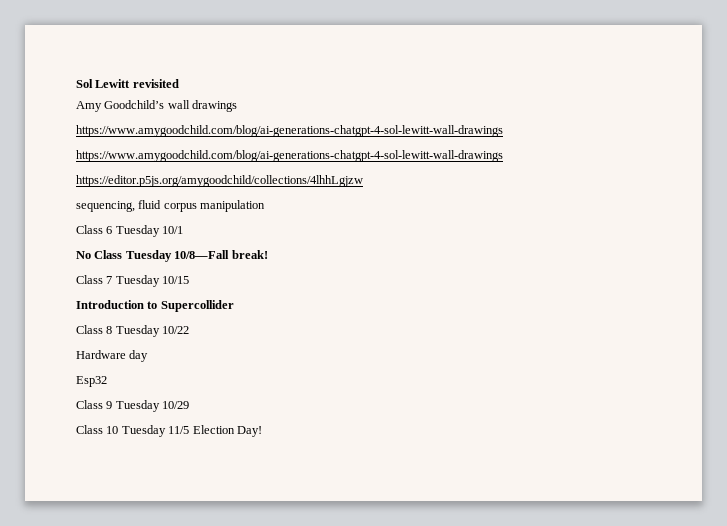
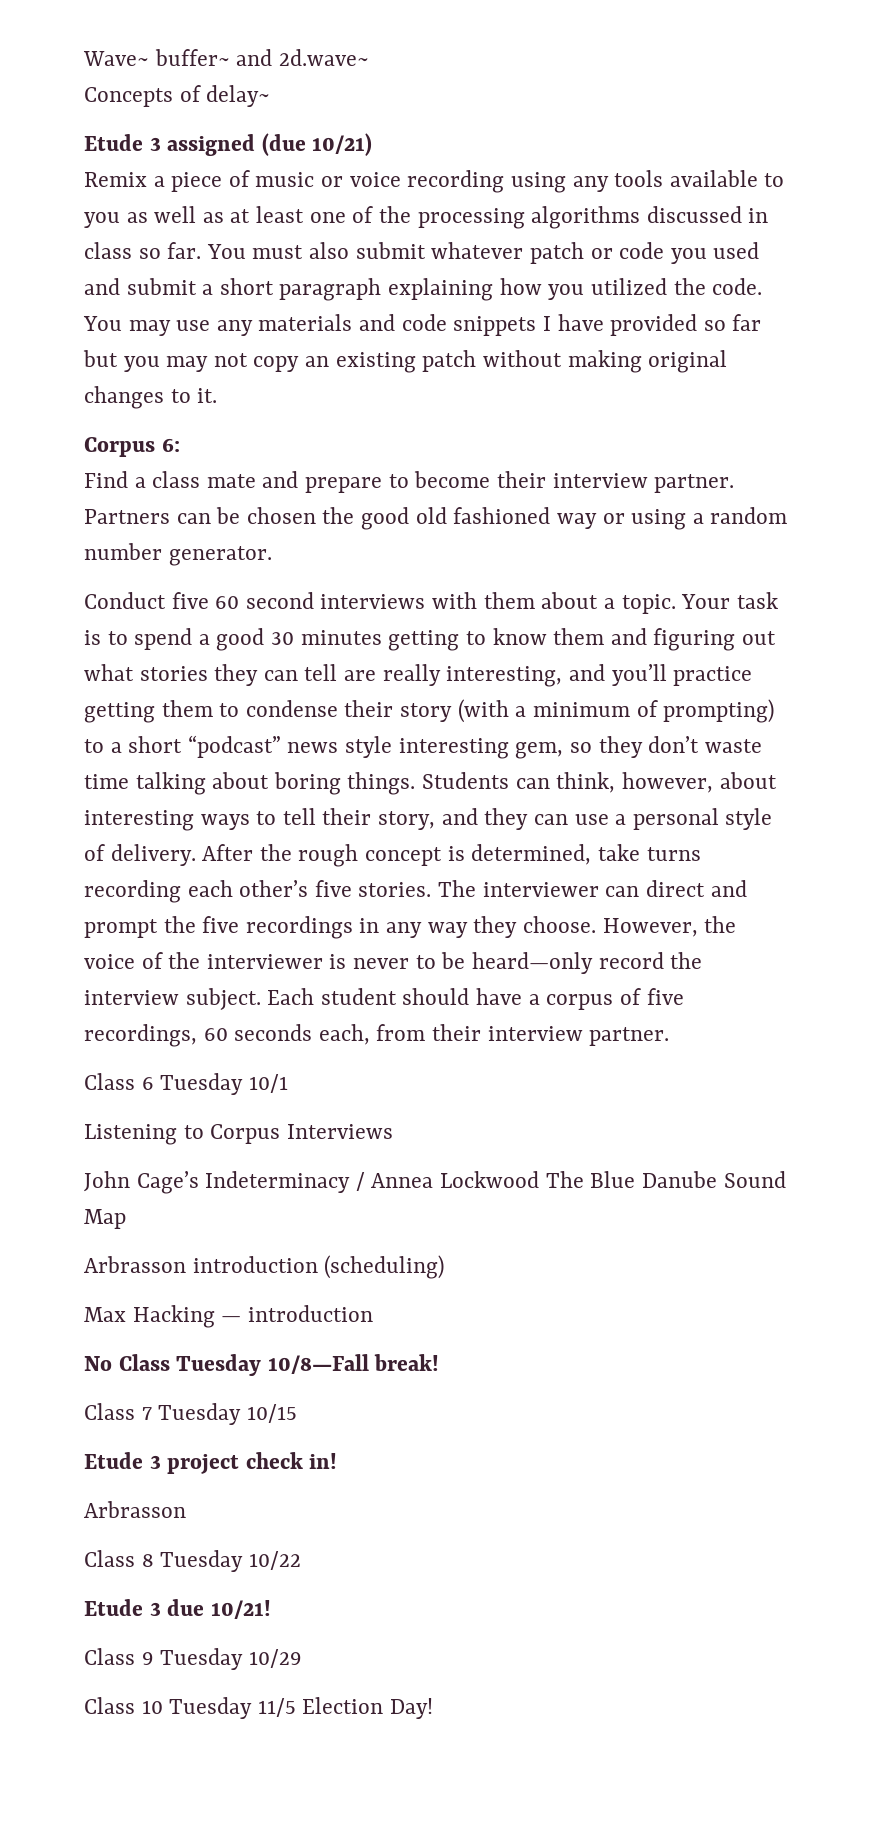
[76,79,179,88] [76,100,238,112] [76,125,503,137] [76,150,503,162] [76,175,363,187] [76,200,266,212] [76,225,184,237] Sol Lewitt revisited // Amy Goodchild’s wall drawings // https://www.amygoodchild.com/blog/ai-generations-chatgpt-4-sol-lewitt-wall-drawings // https://www.amygoodchild.com/blog/ai-generations-chatgpt-4-sol-lewitt-wall-drawings // https://editor.p5js.org/amygoodchild/collections/4lhhLgjzw // sequencing, fluid corpus manipulation // Class 6 Tuesday 10/1 -> [83,49,369,66] [84,85,271,107] [84,133,373,156] [84,170,785,193] [84,206,769,229] [84,242,760,264] [84,278,763,301] [83,314,762,336] [83,350,728,373] [84,386,218,409] [84,437,180,457] [84,471,735,493] [84,507,788,530] [84,543,272,566] [84,592,778,614] [84,628,776,651] [84,664,753,687] [84,699,775,723] [84,735,762,759] [84,772,777,795] [84,808,773,831] [84,844,701,867] [84,880,747,903] [84,916,737,939] [84,952,703,974] [84,988,684,1010] [84,1024,670,1047] [84,1073,288,1095] [84,1124,393,1145] [84,1171,786,1194] [84,1209,126,1229] [84,1255,445,1279] [84,1305,373,1328] Wave~ buffer~ and 2d.wave~ // Concepts of delay~ // Etude 3 assigned (due 10/21) // Remix a piece of music or voice recording using any tools available to you as well as at least one of the processing algorithms discussed in class so far. You must also submit whatever patch or code you used and submit a short paragraph explaining how you utilized the code. You may use any materials and code snippets I have provided so far but you may not copy an existing patch without making original changes to it. // Corpus 6: // Find a class mate and prepare to become their interview partner. Partners can be chosen the good old fashioned way or using a random number generator. // Conduct five 60 second interviews with them about a topic. Your task is to spend a good 30 minutes getting to know them and figuring out what stories they can tell are really interesting, and you’ll practice getting them to condense their story (with a minimum of prompting) to a short “podcast” news style interesting gem, so they don’t waste time talking about boring things. Students can think, however, about interesting ways to tell their story, and they can use a personal style of delivery. After the rough concept is determined, take turns recording each other’s five stories. The interviewer can direct and prompt the five recordings in any way they choose. However, the voice of the interviewer is never to be heard—only record the interview subject. Each student should have a corpus of five recordings, 60 seconds each, from their interview partner. // Class 6 Tuesday 10/1 // Listening to Corpus Interviews // John Cage’s Indeterminacy / Annea Lockwood The Blue Danube Sound Map // Arbrasson introduction (scheduling) // Max Hacking — introduction
[76,300,234,312] Introduction to Supercollider -> [84,1452,338,1474] [84,1501,186,1518] Etude 3 project check in! // Arbrasson
[76,350,149,362] [76,376,107,387] Hardware day // Esp32 -> [84,1599,271,1619] Etude 3 due 10/21!

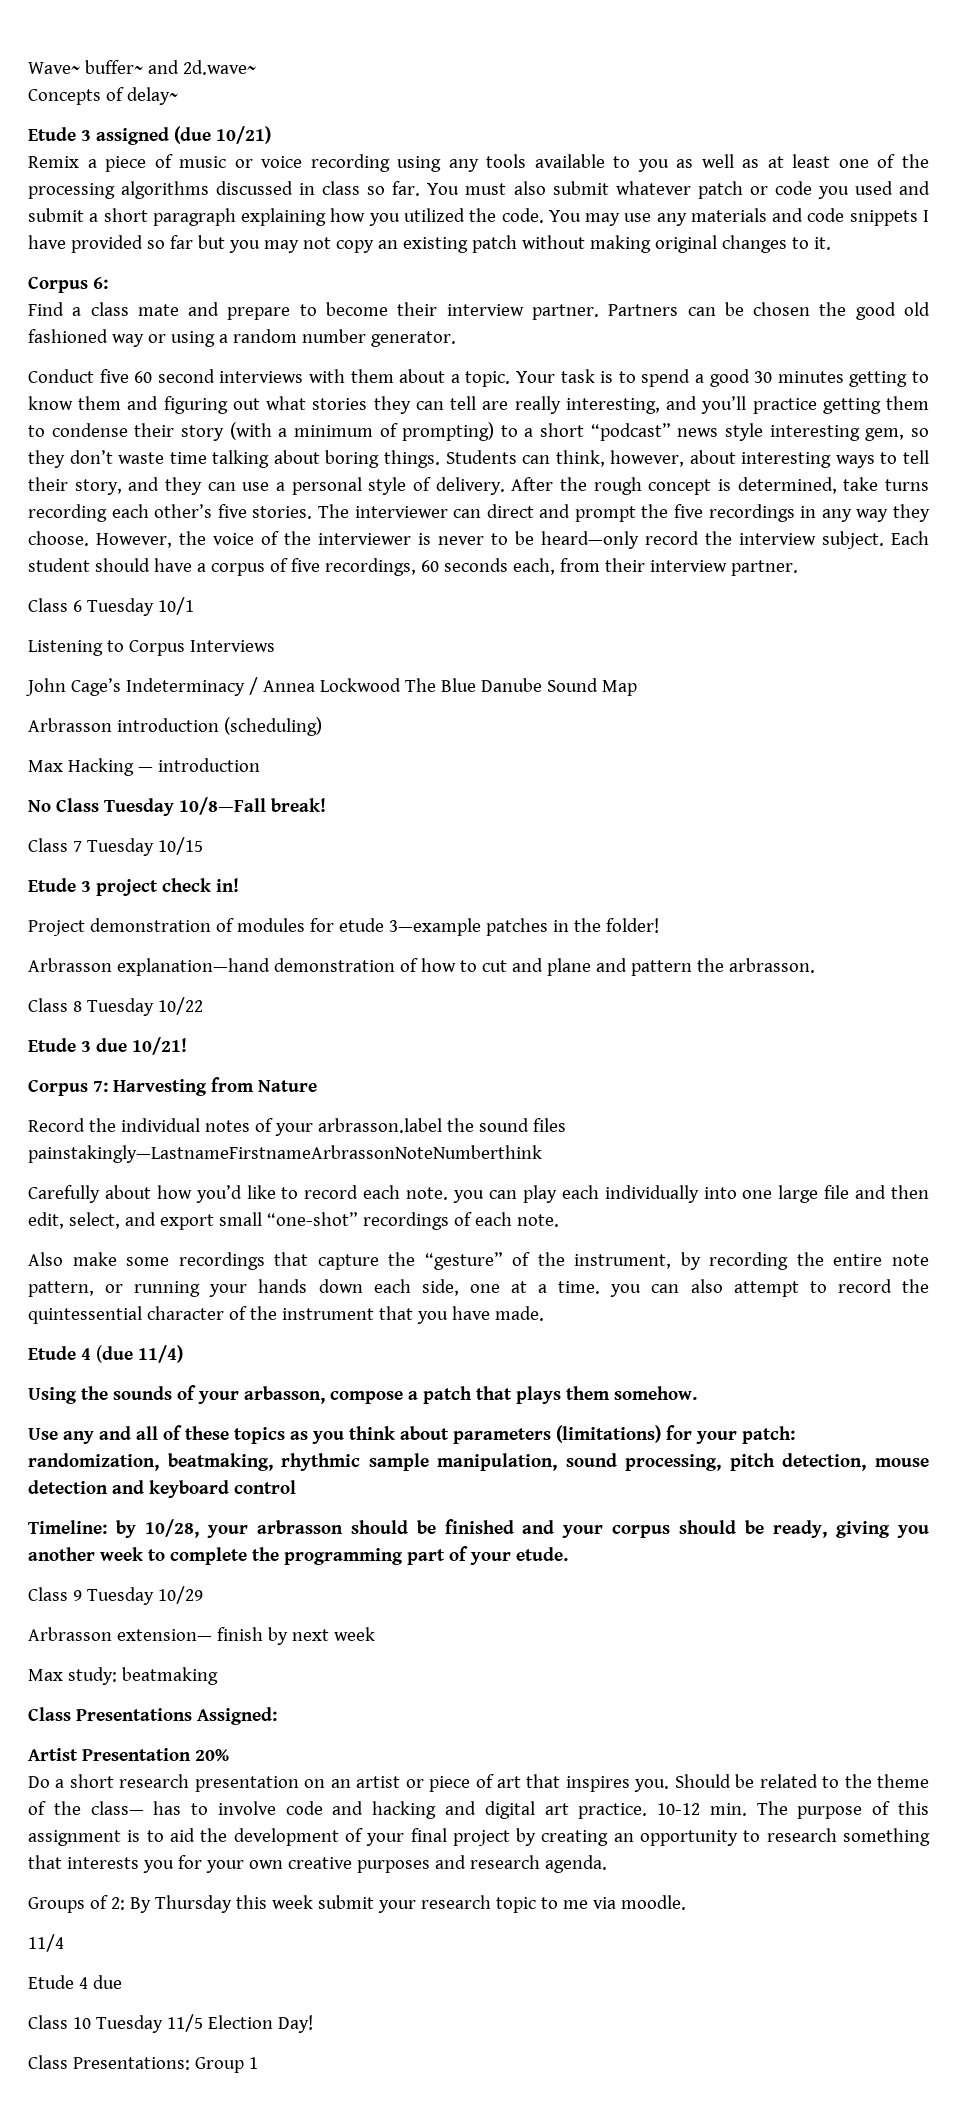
[84,1501,186,1518] Arbrasson -> [28,918,659,936] [28,958,815,976] Project demonstration of modules for etude 3—example patches in the folder! // Arbrasson explanation—hand demonstration of how to cut and plane and pattern the arbrasson.
[84,1648,302,1670] Class 9 Tuesday 10/29 -> [28,1077,317,1096] [28,1118,566,1136] [28,1145,542,1163] [28,1185,930,1203] [28,1212,559,1230] [28,1252,929,1270] [28,1279,929,1297] [28,1306,544,1324] [28,1345,183,1363] [28,1385,697,1404] [28,1425,795,1444] [28,1453,929,1471] [28,1480,296,1498] [28,1519,930,1538] [28,1546,568,1565] [28,1586,203,1605] [28,1627,375,1645] [28,1667,218,1685] [28,1707,277,1725] [28,1748,229,1761] [28,1774,930,1792] [28,1801,930,1819] [28,1828,930,1846] [28,1855,607,1873] [28,1895,686,1913] [28,1934,64,1952] [28,1975,122,1989] Corpus 7: Harvesting from Nature // Record the individual notes of your arbrasson.label the sound files painstakingly—LastnameFirstnameArbrassonNoteNumberthink // Carefully about how you’d like to record each note. you can play each individually into one large file and then edit, select, and export small “one-shot” recordings of each note. // Also make some recordings that capture the “gesture” of the instrument, by recording the entire note pattern, or running your hands down each side, one at a time. you can also attempt to record the quintessential character of the instrument that you have made. // Etude 4 (due 11/4) // Using the sounds of your arbasson, compose a patch that plays them somehow. // Use any and all of these topics as you think about parameters (limitations) for your patch: randomization, beatmaking, rhythmic sample manipulation, sound processing, pitch detection, mouse detection and keyboard control // Timeline: by 10/28, your arbrasson should be finished and your corpus should be ready, giving you another week to complete the programming part of your etude. // Class 9 Tuesday 10/29 // Arbrasson extension— finish by next week // Max study: beatmaking // Class Presentations Assigned: // Artist Presentation 20% // Do a short research presentation on an artist or piece of art that inspires you. Should be related to the theme of the class— has to involve code and hacking and digital art practice. 10-12 min. The purpose of this assignment is to aid the development of your final project by creating an opportunity to research something that interests you for your own creative purposes and research agenda. // Groups of 2: By Thursday this week submit your research topic to me via moodle. // 11/4 // Etude 4 due
(434, 1708) none -> [28,2055,258,2073] // Class Presentations: Group 1

